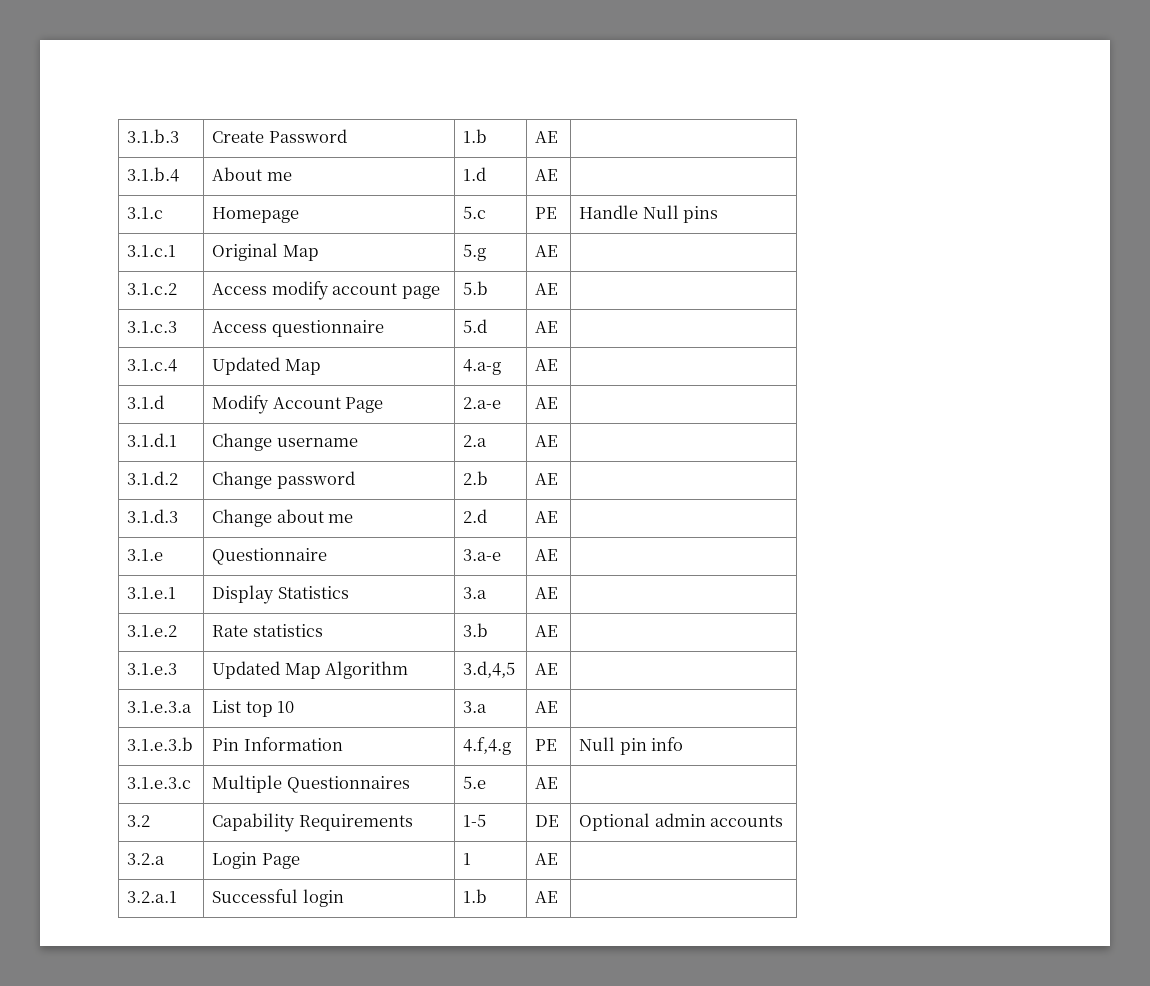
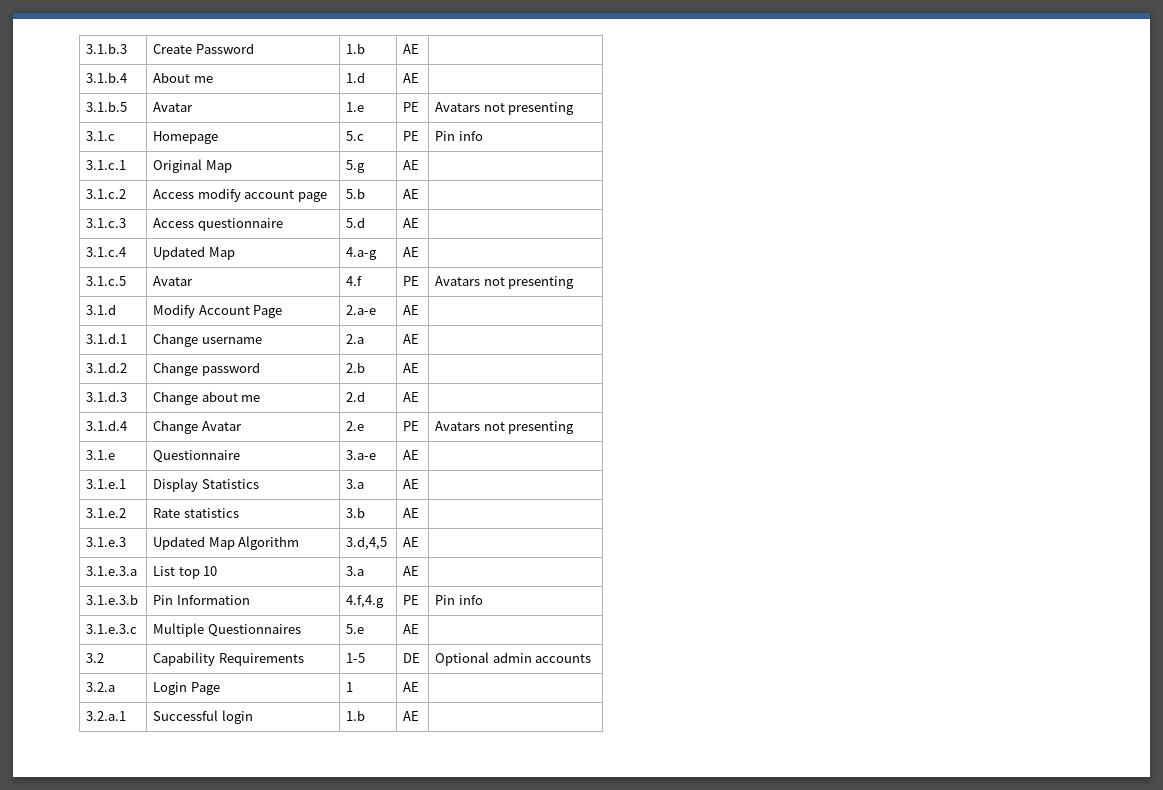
(559, 175) none -> [86,101,128,112] [153,102,194,112] [346,102,365,112] [403,102,420,112] [435,102,575,115] // 3.1.b.5 | Avatar | 1.e | PE | Avatars not presenting
[579,205,719,223] Handle Null pins -> [435,131,483,141] Pin info
(559, 365) none -> [86,276,127,286] [153,276,194,286] [346,276,363,286] [403,276,420,286] [435,276,575,289] // 3.1.c.5 | Avatar | 4.f | PE | Avatars not presenting
(559, 517) none -> [86,420,128,431] [153,420,242,434] [346,421,365,431] [403,421,420,431] [435,421,575,434] // 3.1.d.4 | Change Avatar | 2.e | PE | Avatars not presenting
[579,737,647,755] Null pin -> [435,595,456,605] Pin

